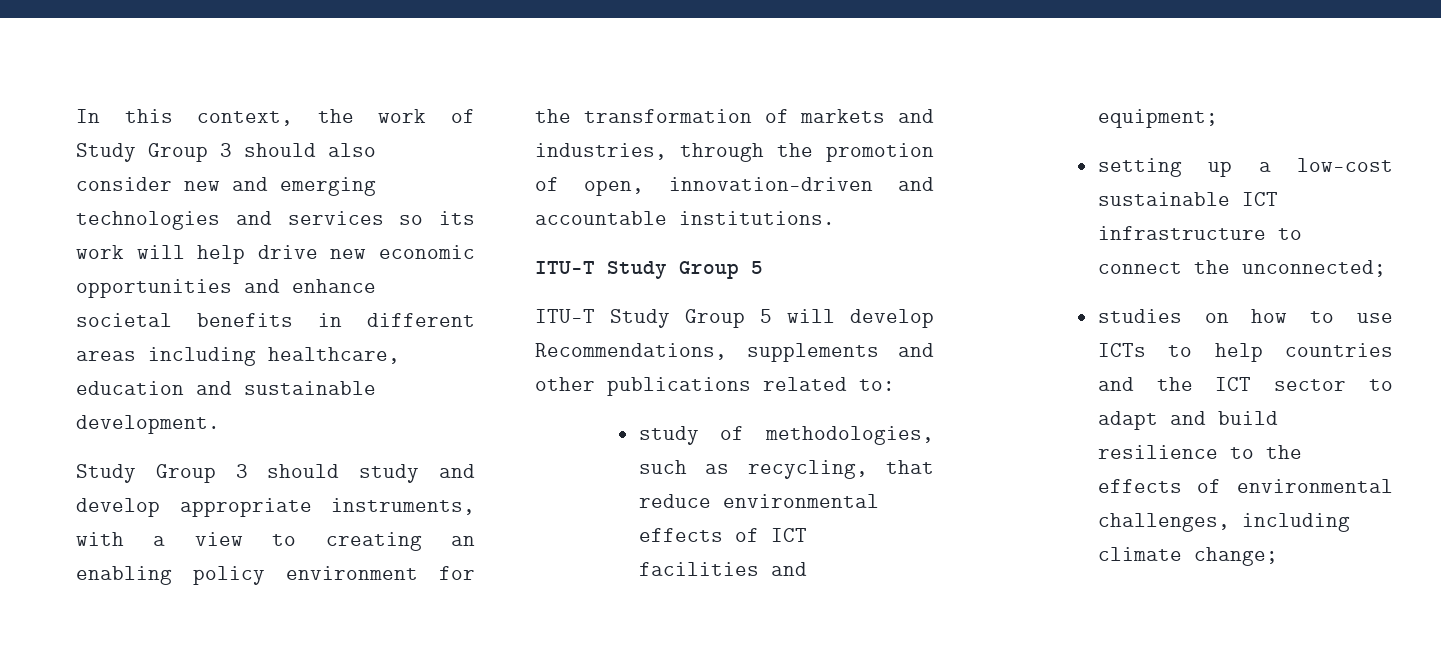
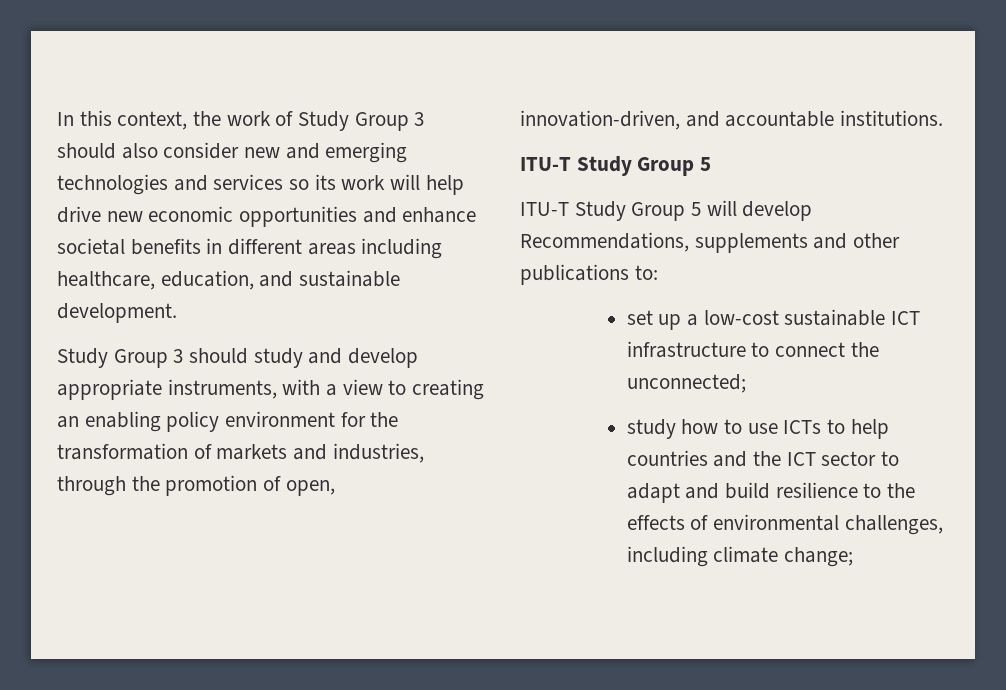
[76,381,184,395] education -> [160,270,254,290] education,
[669,177,873,191] innovation-driven -> [520,110,680,130] innovation-driven,
[763,377,847,391] related -> (629, 274) none
[638,426,934,445] [638,460,934,479] [638,494,879,508] [638,528,807,542] [638,562,807,576] [1097,109,1218,128] [1097,158,1182,177] study of methodologies, such as recycling, that reduce environmental effects of ICT facilities and equipment; // setting -> [626,310,653,325] set
[1097,309,1229,323] studies on -> [626,419,676,439] study

